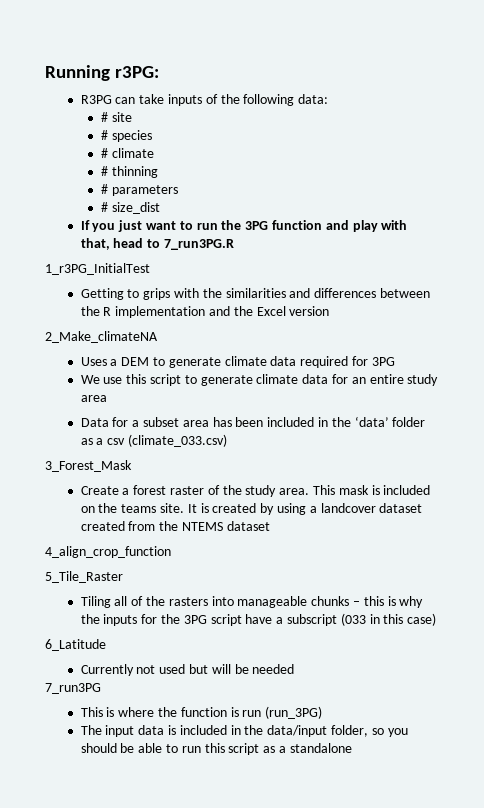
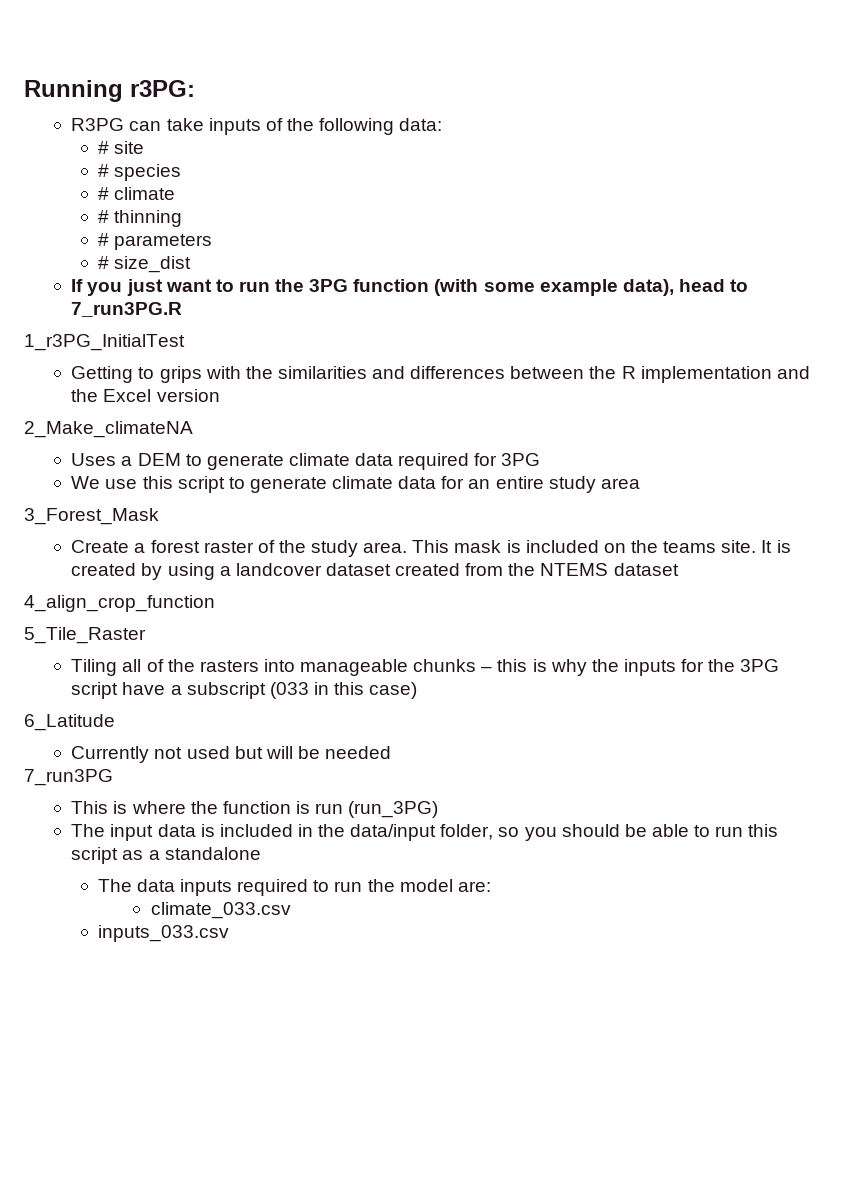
[325,220,408,232] [80,238,110,250] and play with that, -> [434,279,674,296] (with some example data),
[80,416,426,427] [80,434,228,447] // Data for a subset area has been included in the ‘data’ folder as a csv (climate_033.csv) -> (640, 483) none
(352, 748) none -> [97,879,491,896] [150,902,291,919] [97,925,229,942] // The data inputs required to run the model are: // climate_033.csv // inputs_033.csv

